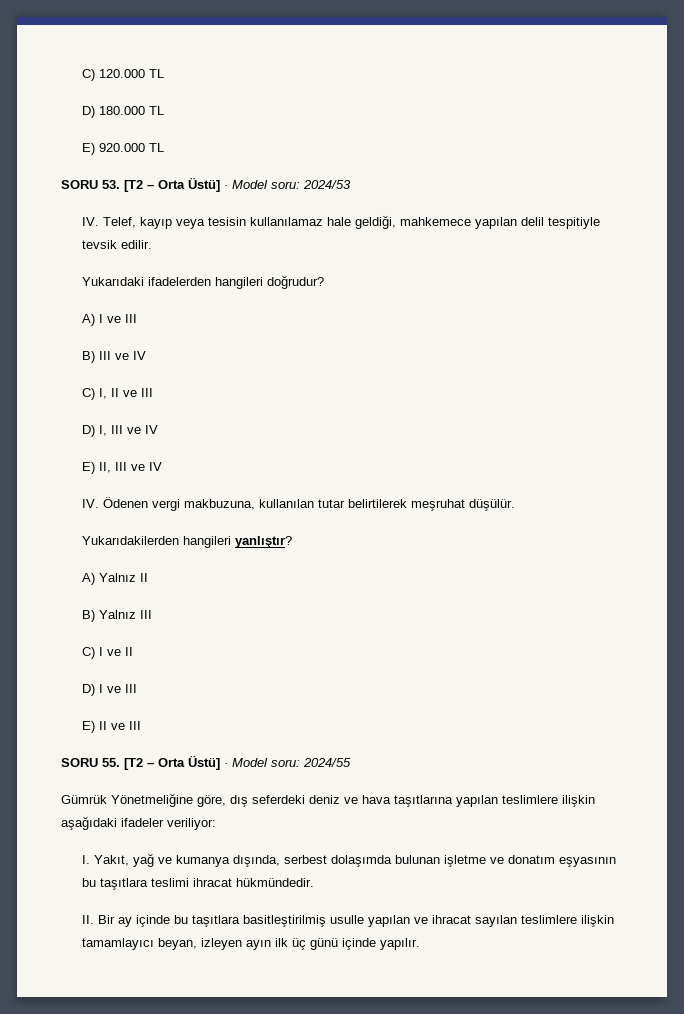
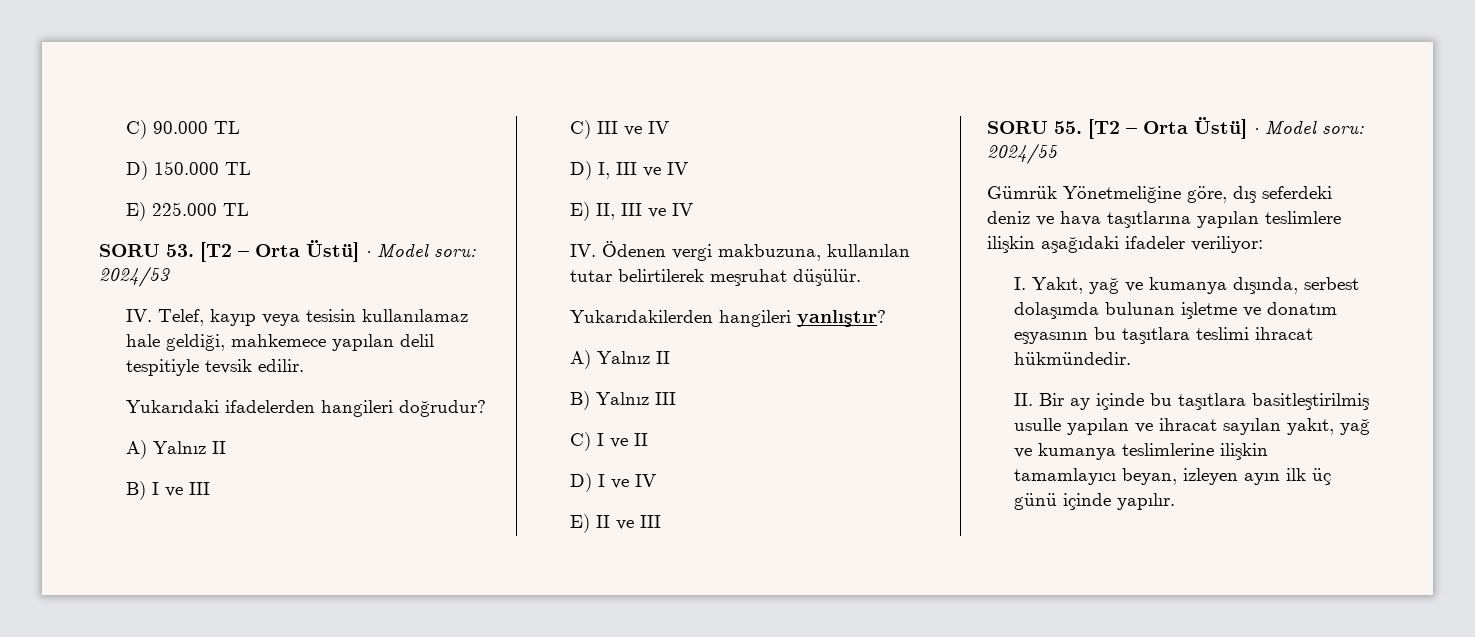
[82,69,146,81] C) 120.000 -> [126,120,209,139] C) 90.000
[99,106,146,115] 180.000 -> [154,161,220,175] 150.000
[99,143,146,152] 920.000 -> [152,202,218,216] 225.000
[99,314,138,323] [82,351,147,363] [82,388,154,400] I ve III // B) III ve IV // C) I, II ve III -> [153,441,227,454] [126,481,211,500] [570,120,670,139] Yalnız II // B) I ve III // C) III ve IV
[125,684,138,693] III -> [635,474,657,487] IV
[521,915,578,924] teslimlere -> [1287,418,1371,435] [1014,443,1215,460] yakıt, yağ ve kumanya teslimlerine

